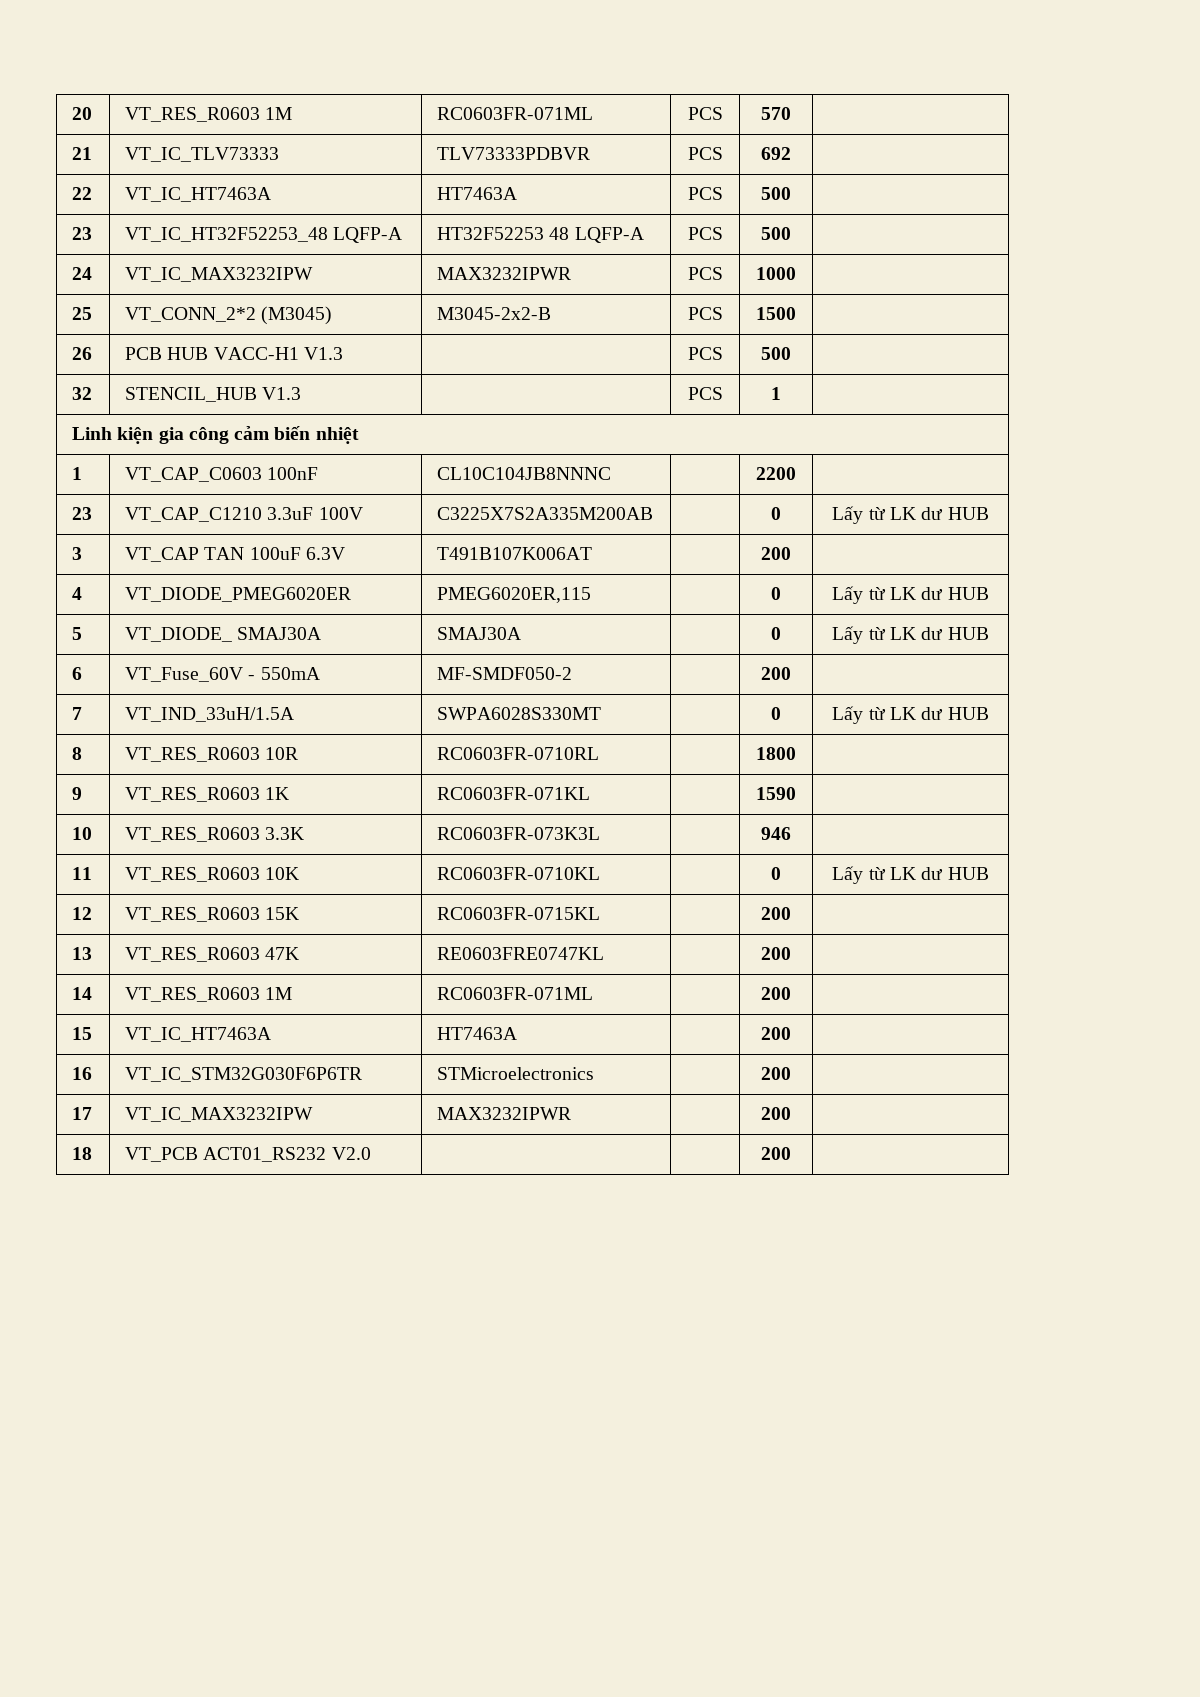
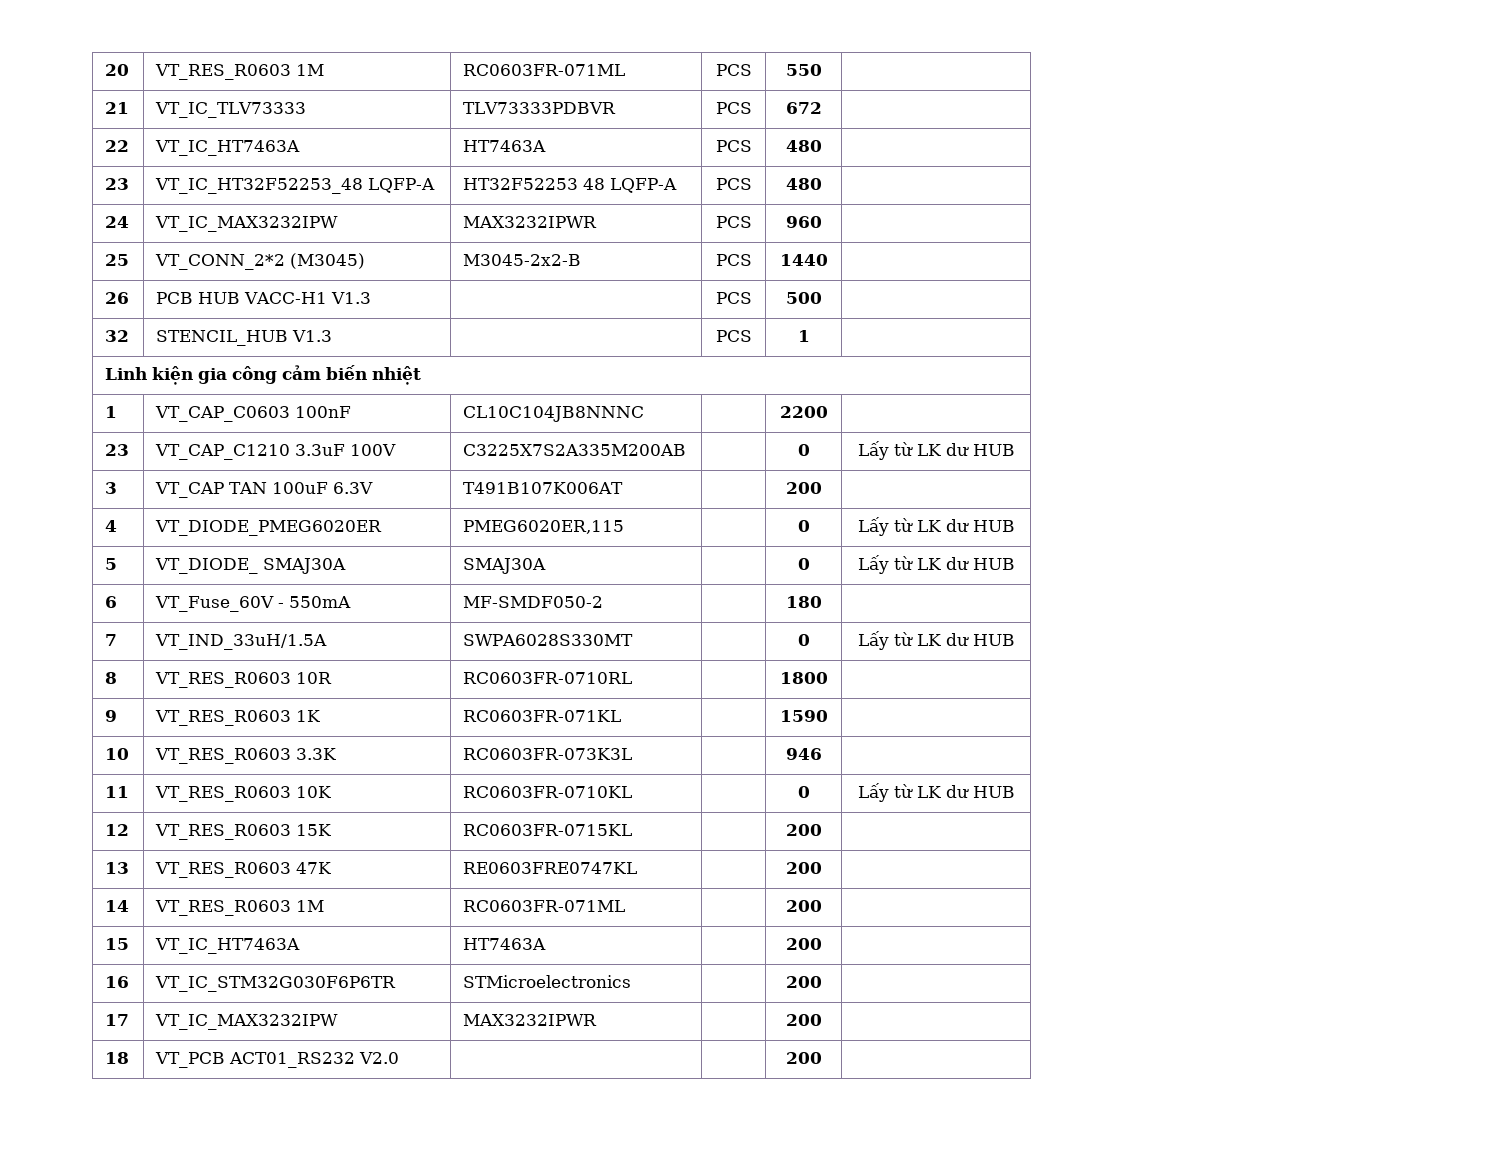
[761,107,791,120] 570 -> [785,64,822,76] 550
[761,147,791,160] 692 -> [785,102,822,114] 672
[761,187,791,200] 500 -> [785,140,822,152] 480
[761,227,791,240] 500 -> [785,178,822,190] 480
[756,267,796,280] 1000 -> [785,216,822,228] 960
[756,307,796,320] 1500 -> [779,254,828,266] 1440
[761,667,791,680] 200 -> [785,596,822,608] 180

